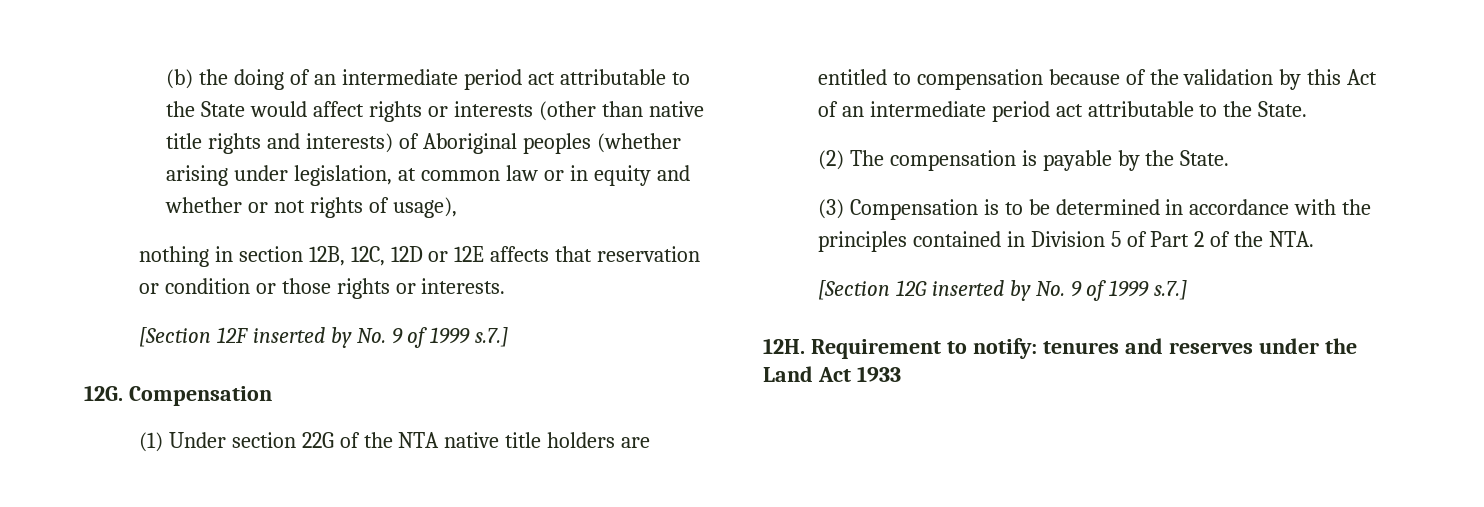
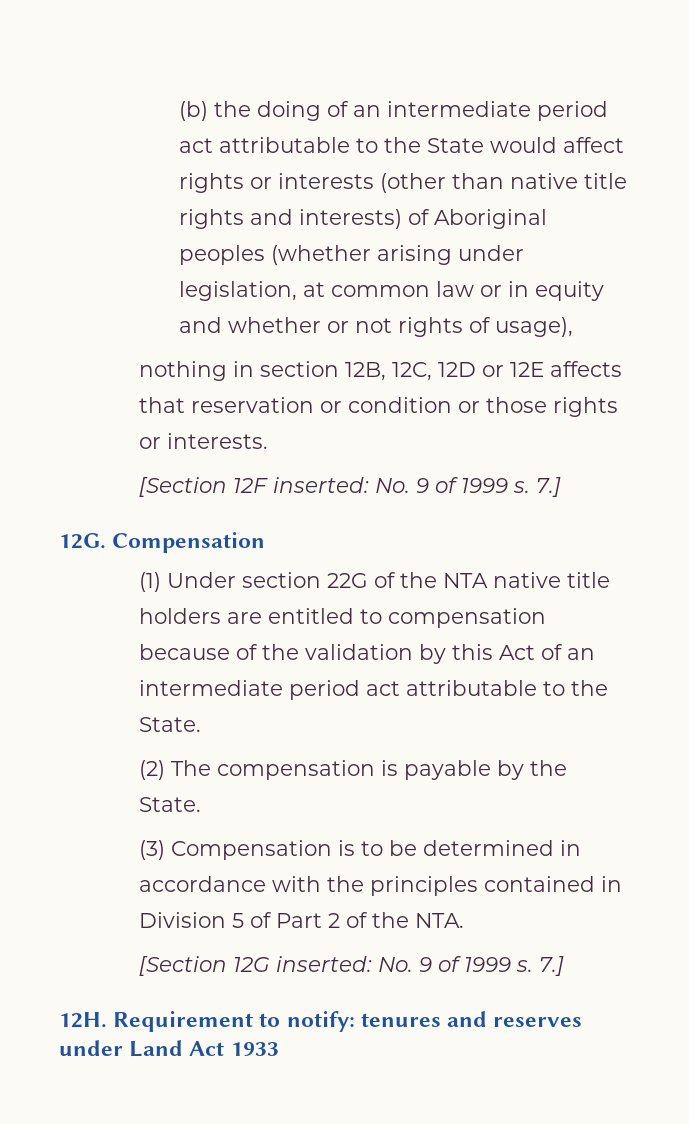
[252,327,509,348] inserted by No. 9 of 1999 s.7.] -> [272,477,561,497] inserted: No. 9 of 1999 s. 7.]
[931,280,1188,301] inserted by No. 9 of 1999 s.7.] -> [275,956,564,976] inserted: No. 9 of 1999 s. 7.]
[1324,338,1357,354] the -> (123, 1048) none

